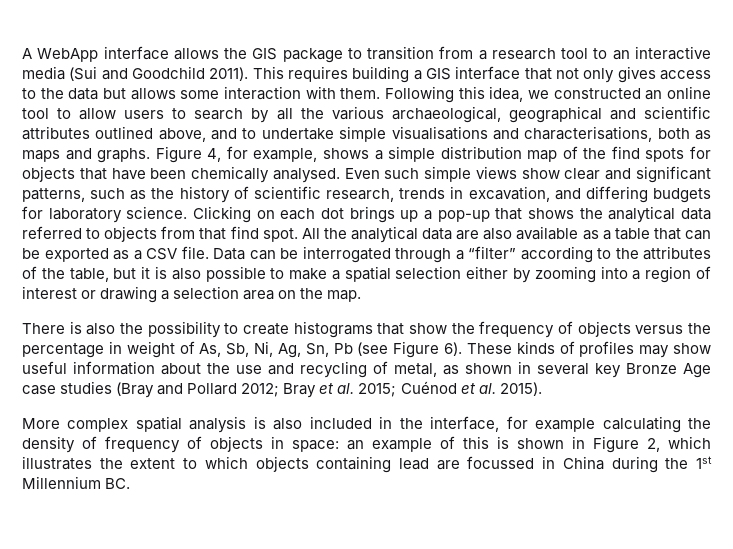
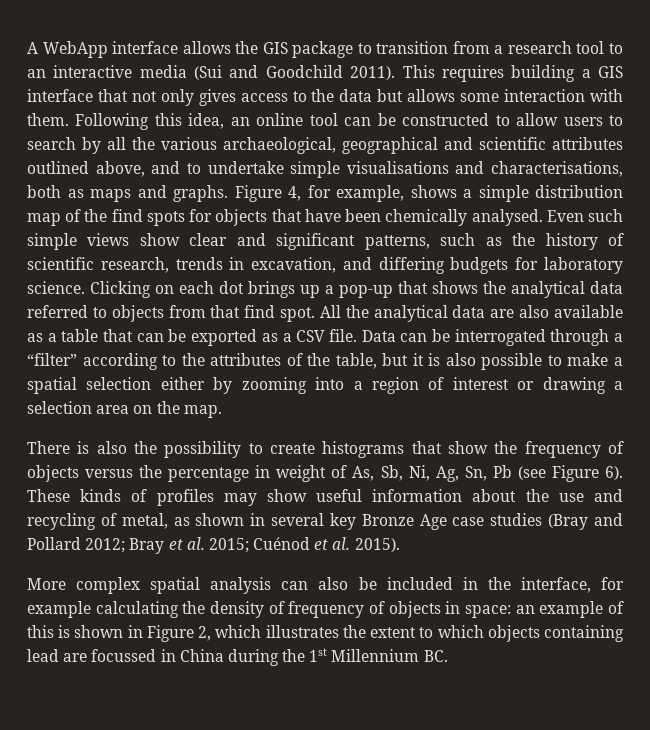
[528,88,641,99] we constructed -> (225, 121) none
(49, 113) none -> [344,113,490,126] can be constructed
[253,416,303,430] is also -> [281,577,377,590] can also be

